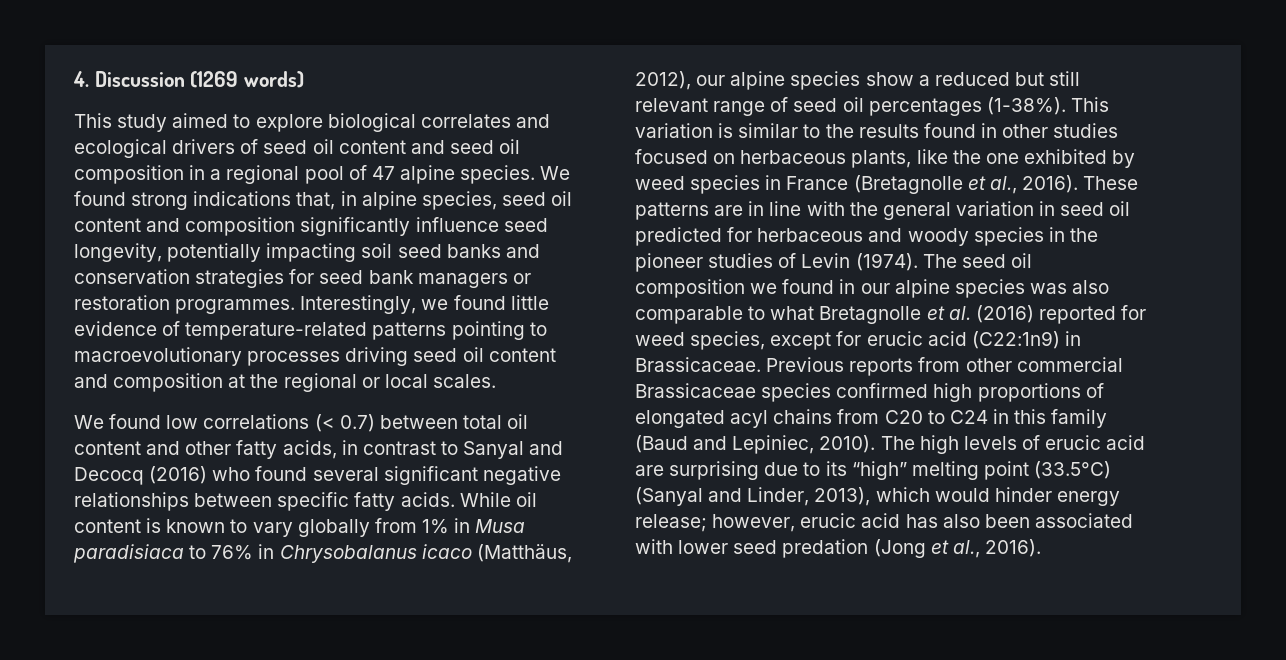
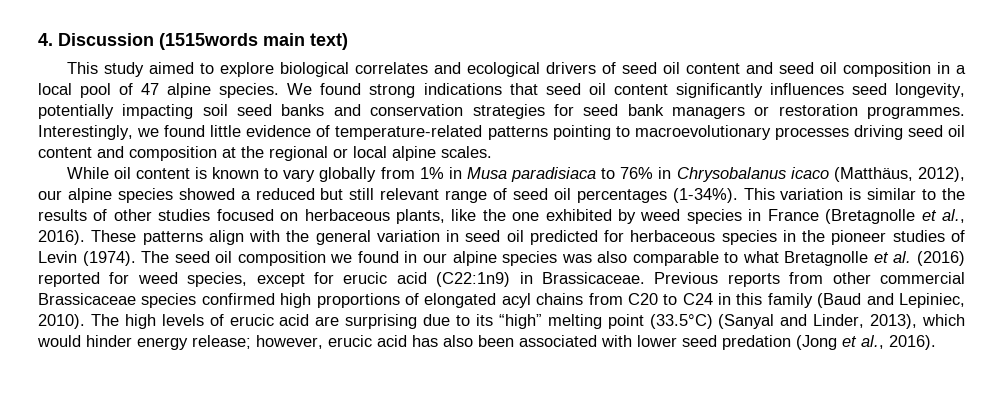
[190,71,305,88] (1269 words) -> [159,33,348,50] (1515words main text)
[226,165,300,184] regional -> [38,83,72,95] local
[296,191,573,210] [74,217,499,236] that, in alpine species, seed oil content and composition significantly influence -> [509,83,844,98] that seed oil content significantly influences
(428, 381) none -> [392,146,436,161] alpine
[74,414,529,432] [74,440,564,459] [74,466,561,485] [74,492,455,511] We found low correlations (< 0.7) between total oil content and other fatty acids, in contrast to Sanyal and Decocq (2016) who found several significant negative relationships between specific fatty acids. -> (492, 152) none
[865,72,914,86] show -> [178,188,235,200] showed
[986,97,1066,115] (1-38%). -> [672,188,738,203] (1-34%).
[923,123,997,138] found in -> [93,209,108,221] of
[714,201,802,216] are in line -> [208,230,244,245] align
[868,228,969,246] and woody -> (716, 236) none

